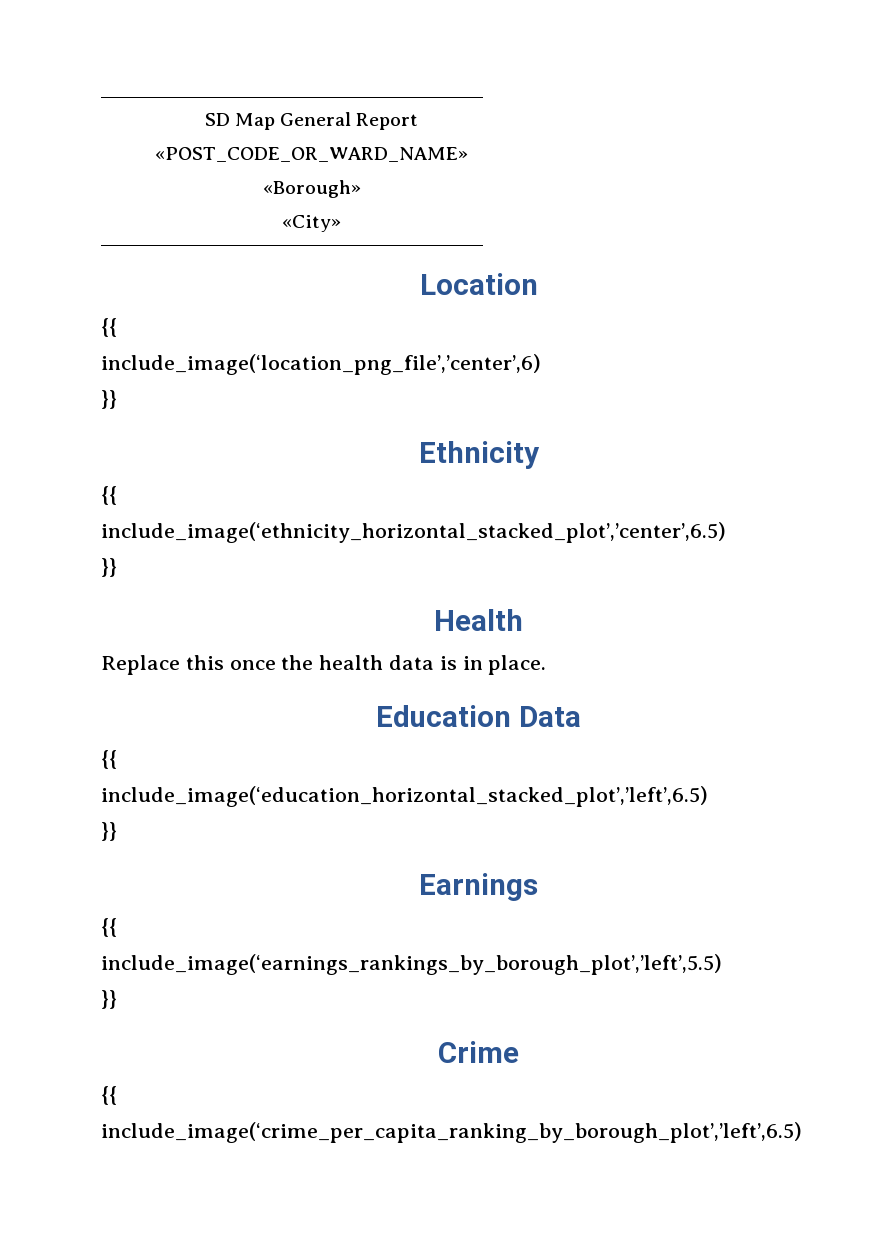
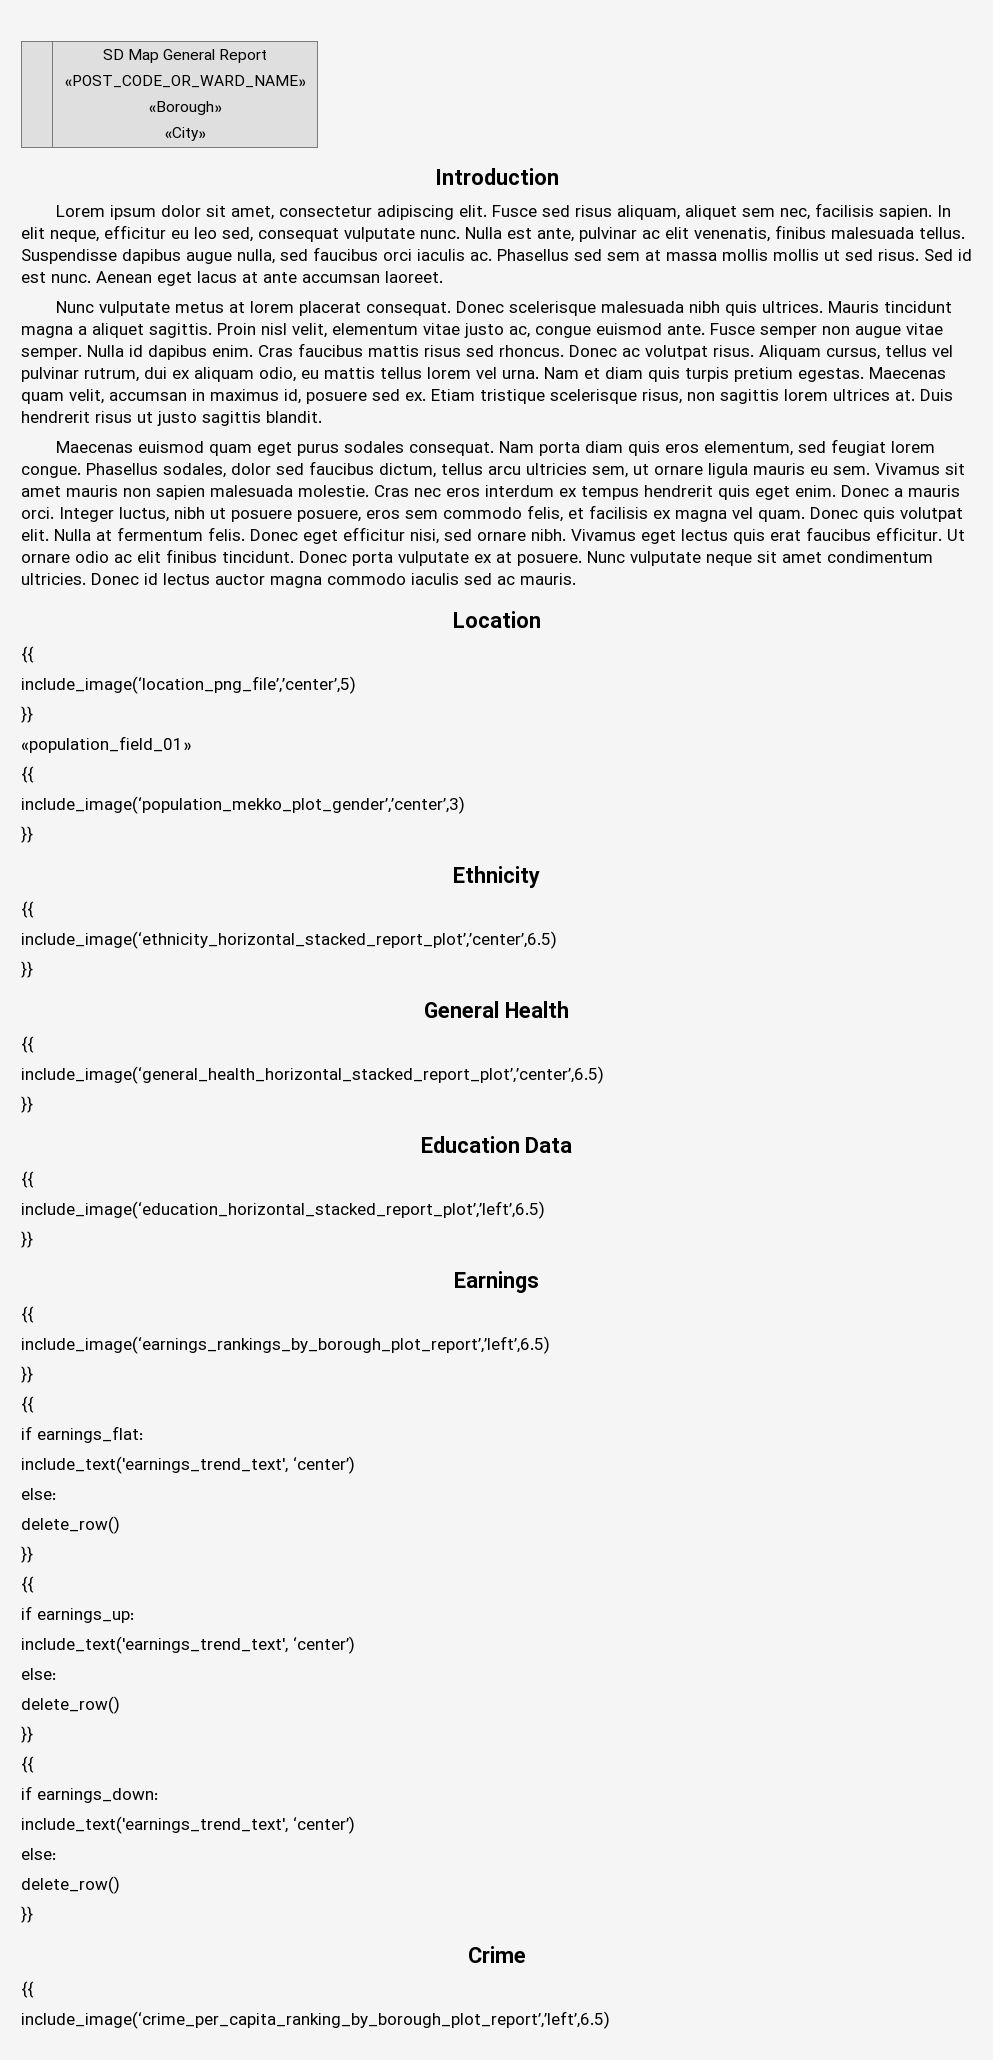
[419,273,538,295] [101,318,117,337] [101,354,541,375] Location // {{ // include_image(‘location_png_file’,’center’,6) -> [434,168,559,185] [55,203,951,220] [21,225,965,242] [21,247,972,264] [21,271,443,286] [55,301,952,316] [21,323,943,338] [21,343,953,360] [21,367,946,382] [21,389,953,404] [21,411,322,426] [55,439,935,456] [21,461,965,478] [21,485,960,500] [21,505,963,522] [21,527,965,544] [21,549,933,566] [21,573,576,588] [452,611,541,628] [21,646,34,663] [21,676,356,694] [21,706,33,723] [21,736,191,753] [21,766,34,783] [21,796,465,814] Introduction // Lorem ipsum dolor sit amet, consectetur adipiscing elit. Fusce sed risus aliquam, aliquet sem nec, facilisis sapien. In elit neque, efficitur eu leo sed, consequat vulputate nunc. Nulla est ante, pulvinar ac elit venenatis, finibus malesuada tellus. Suspendisse dapibus augue nulla, sed faucibus orci iaculis ac. Phasellus sed sem at massa mollis mollis ut sed risus. Sed id est nunc. Aenean eget lacus at ante accumsan laoreet. // Nunc vulputate metus at lorem placerat consequat. Donec scelerisque malesuada nibh quis ultrices. Mauris tincidunt magna a aliquet sagittis. Proin nisl velit, elementum vitae justo ac, congue euismod ante. Fusce semper non augue vitae semper. Nulla id dapibus enim. Cras faucibus mattis risus sed rhoncus. Donec ac volutpat risus. Aliquam cursus, tellus vel pulvinar rutrum, dui ex aliquam odio, eu mattis tellus lorem vel urna. Nam et diam quis turpis pretium egestas. Maecenas quam velit, accumsan in maximus id, posuere sed ex. Etiam tristique scelerisque risus, non sagittis lorem ultrices at. Duis hendrerit risus ut justo sagittis blandit. // Maecenas euismod quam eget purus sodales consequat. Nam porta diam quis eros elementum, sed feugiat lorem congue. Phasellus sodales, dolor sed faucibus dictum, tellus arcu ultricies sem, ut ornare ligula mauris eu sem. Vivamus sit amet mauris non sapien malesuada molestie. Cras nec eros interdum ex tempus hendrerit quis eget enim. Donec a mauris orci. Integer luctus, nibh ut posuere posuere, eros sem commodo felis, et facilisis ex magna vel quam. Donec quis volutpat elit. Nulla at fermentum felis. Donec eget efficitur nisi, sed ornare nibh. Vivamus eget lectus quis erat faucibus efficitur. Ut ornare odio ac elit finibus tincidunt. Donec porta vulputate ex at posuere. Nunc vulputate neque sit amet condimentum ultricies. Donec id lectus auctor magna commodo iaculis sed ac mauris. // Location // {{ // include_image(‘location_png_file’,’center’,5) // }} // «population_field_01» // {{ // include_image(‘population_mekko_plot_gender’,’center’,3)
[101,522,726,543] [101,558,117,577] include_image(‘ethnicity_horizontal_stacked_plot’,’center’,6.5) // }} // -> [21,931,557,949] [21,961,33,978] [424,1001,500,1018] include_image(‘ethnicity_horizontal_stacked_report_plot’,’center’,6.5) // }} // General
[101,655,547,675] Replace this once the health data is in place. -> [21,1036,34,1053] [21,1066,604,1084] [21,1096,33,1113] {{ // include_image(‘general_health_horizontal_stacked_report_plot’,’center’,6.5) // }}
[101,786,708,807] include_image(‘education_horizontal_stacked_plot’,’left’,6.5) -> [21,1201,545,1219] include_image(‘education_horizontal_stacked_report_plot’,’left’,6.5)
[101,954,722,975] include_image(‘earnings_rankings_by_borough_plot’,’left’,5.5) -> [21,1336,550,1354] [21,1366,33,1383] [21,1396,34,1413] [21,1426,143,1443] [21,1456,355,1474] [21,1488,56,1500] [21,1516,120,1534] [21,1546,33,1563] [21,1576,34,1593] [21,1606,134,1623] [21,1636,355,1654] [21,1668,56,1680] [21,1696,120,1714] [21,1726,33,1743] [21,1756,34,1773] [21,1786,158,1803] [21,1816,355,1834] [21,1848,56,1860] [21,1876,120,1894] include_image(‘earnings_rankings_by_borough_plot_report’,’left’,6.5) // }} // {{ // if earnings_flat: // include_text('earnings_trend_text', ‘center’) // else: // delete_row() // }} // {{ // if earnings_up: // include_text('earnings_trend_text', ‘center’) // else: // delete_row() // }} // {{ // if earnings_down: // include_text('earnings_trend_text', ‘center’) // else: // delete_row()
[101,1122,802,1143] include_image(‘crime_per_capita_ranking_by_borough_plot’,’left’,6.5) -> [21,2011,610,2029] include_image(‘crime_per_capita_ranking_by_borough_plot_report’,’left’,6.5)

